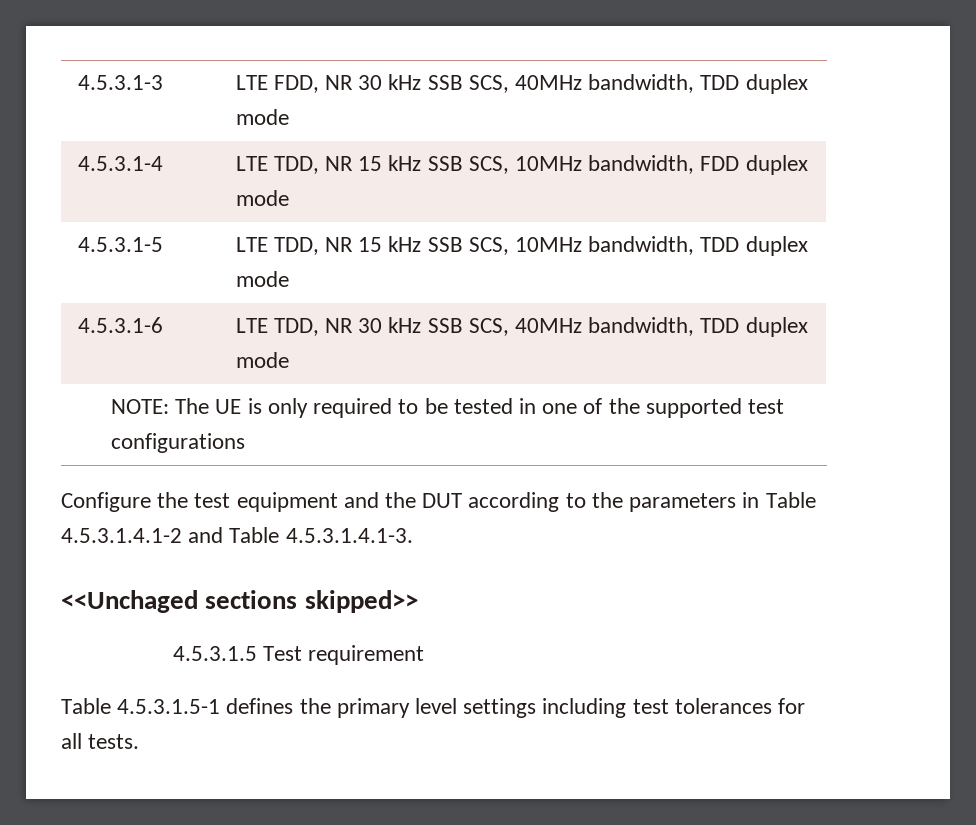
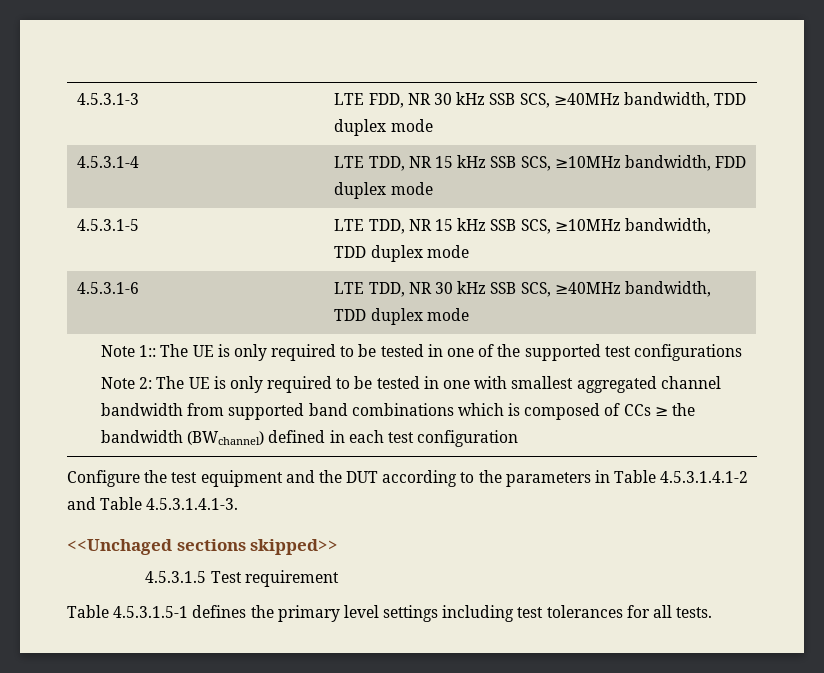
[515,75,583,90] 40MHz -> [553,93,620,105] ≥40MHz
[515,156,583,171] 10MHz -> [554,156,621,168] ≥10MHz
[515,237,583,252] 10MHz -> [554,219,621,231] ≥10MHz
[515,317,808,337] [235,352,289,368] [111,399,170,414] 40MHz bandwidth, TDD duplex mode // NOTE: -> [554,281,711,297] [334,308,469,325] [100,345,157,357] ≥40MHz bandwidth, TDD duplex mode // Note 1::
(246, 443) none -> [100,376,721,393] [100,403,696,420] [100,430,519,447] // Note 2: The UE is only required to be tested in one with smallest aggregated channel bandwidth from supported band combinations which is composed of CCs ≥ the bandwidth (BWchannel) defined in each test configuration

